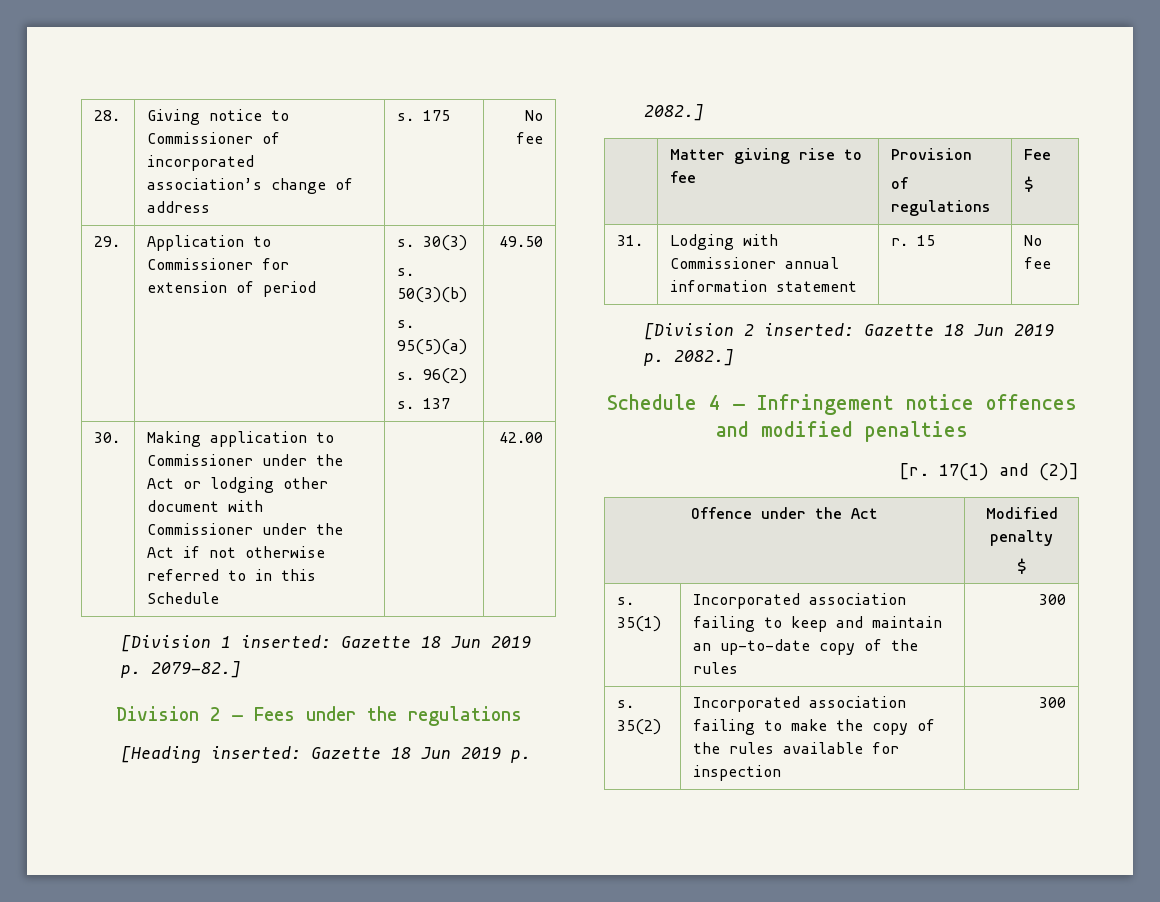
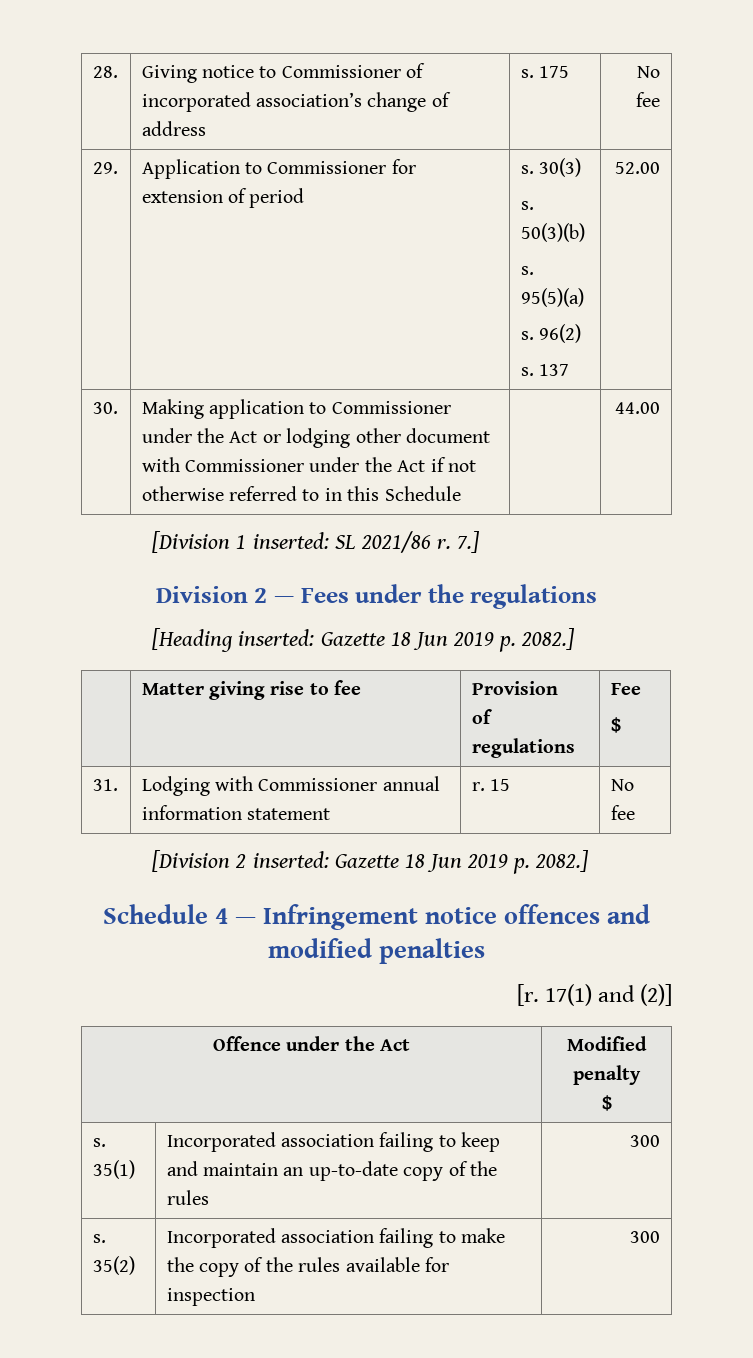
[498,236,543,247] 49.50 -> [615,162,661,174] 52.00
[498,432,543,443] 42.00 -> [615,402,661,414] 44.00
[341,636,532,648] [121,661,242,678] Gazette 18 Jun 2019 p. 2079-82.] -> [334,531,480,553] SL 2021/86 r. 7.]

